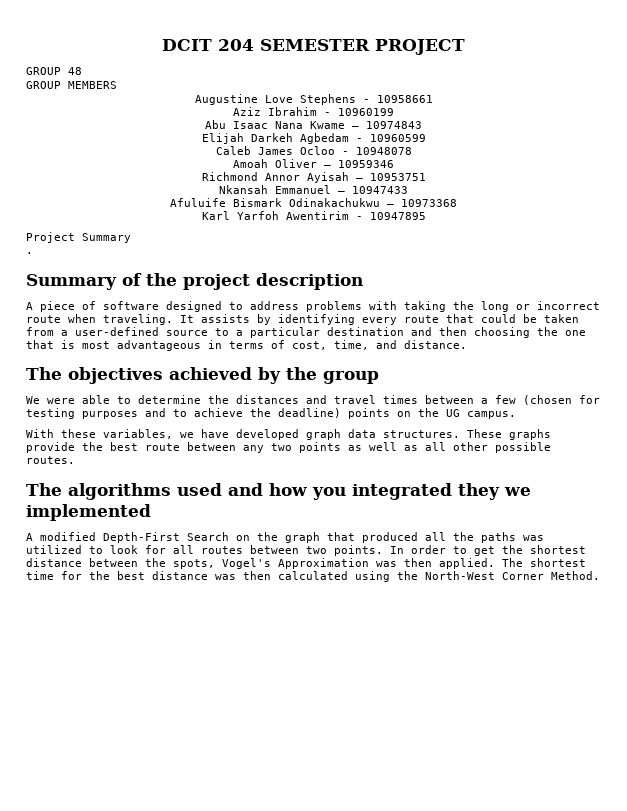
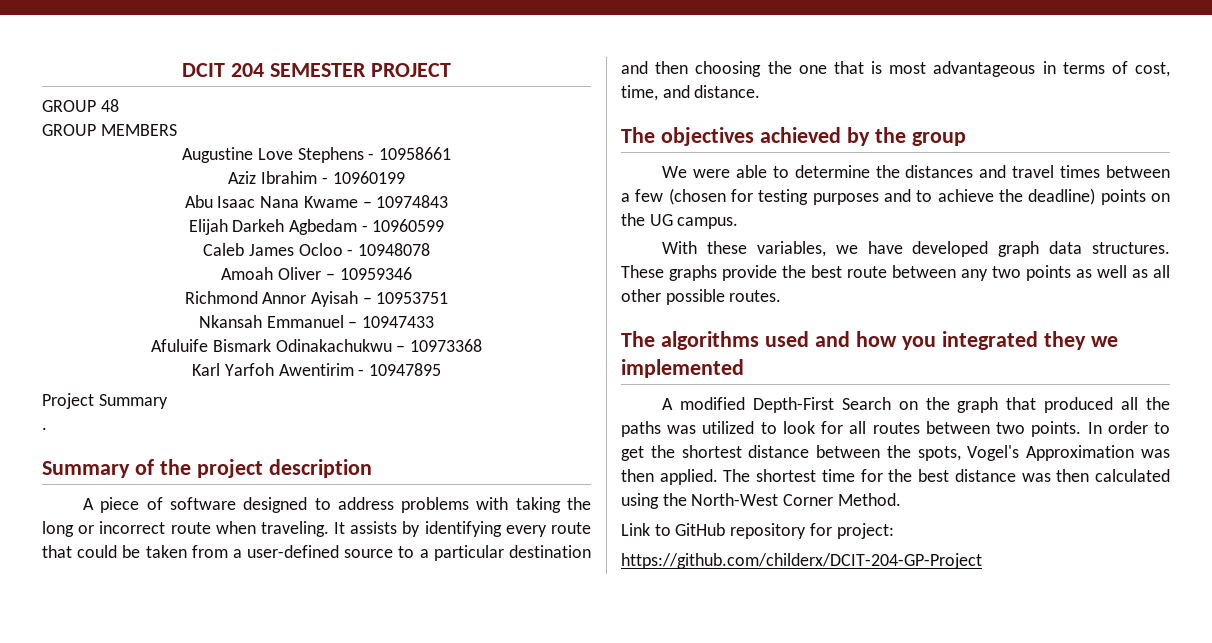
(600, 575) none -> [621,523,894,539] [621,553,982,569] // Link to GitHub repository for project: // https://github.com/childerx/DCIT-204-GP-Project

